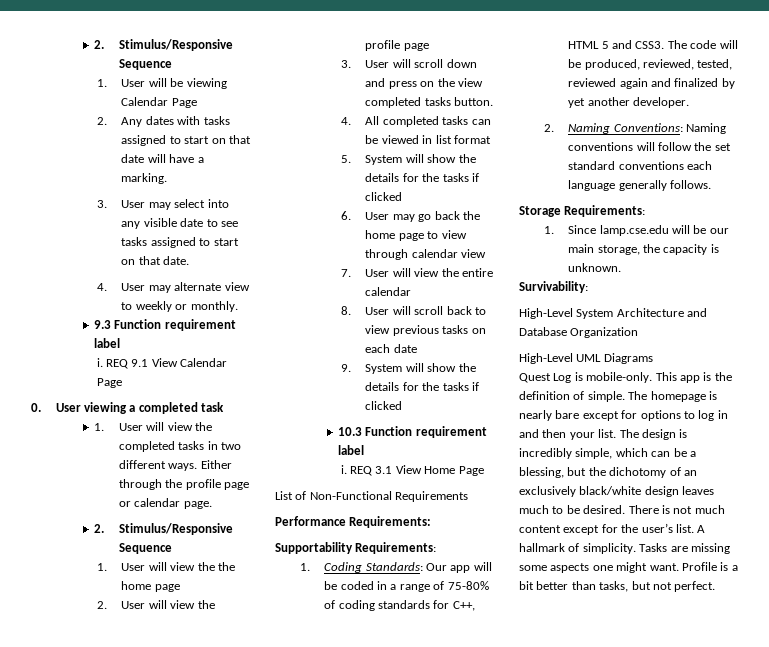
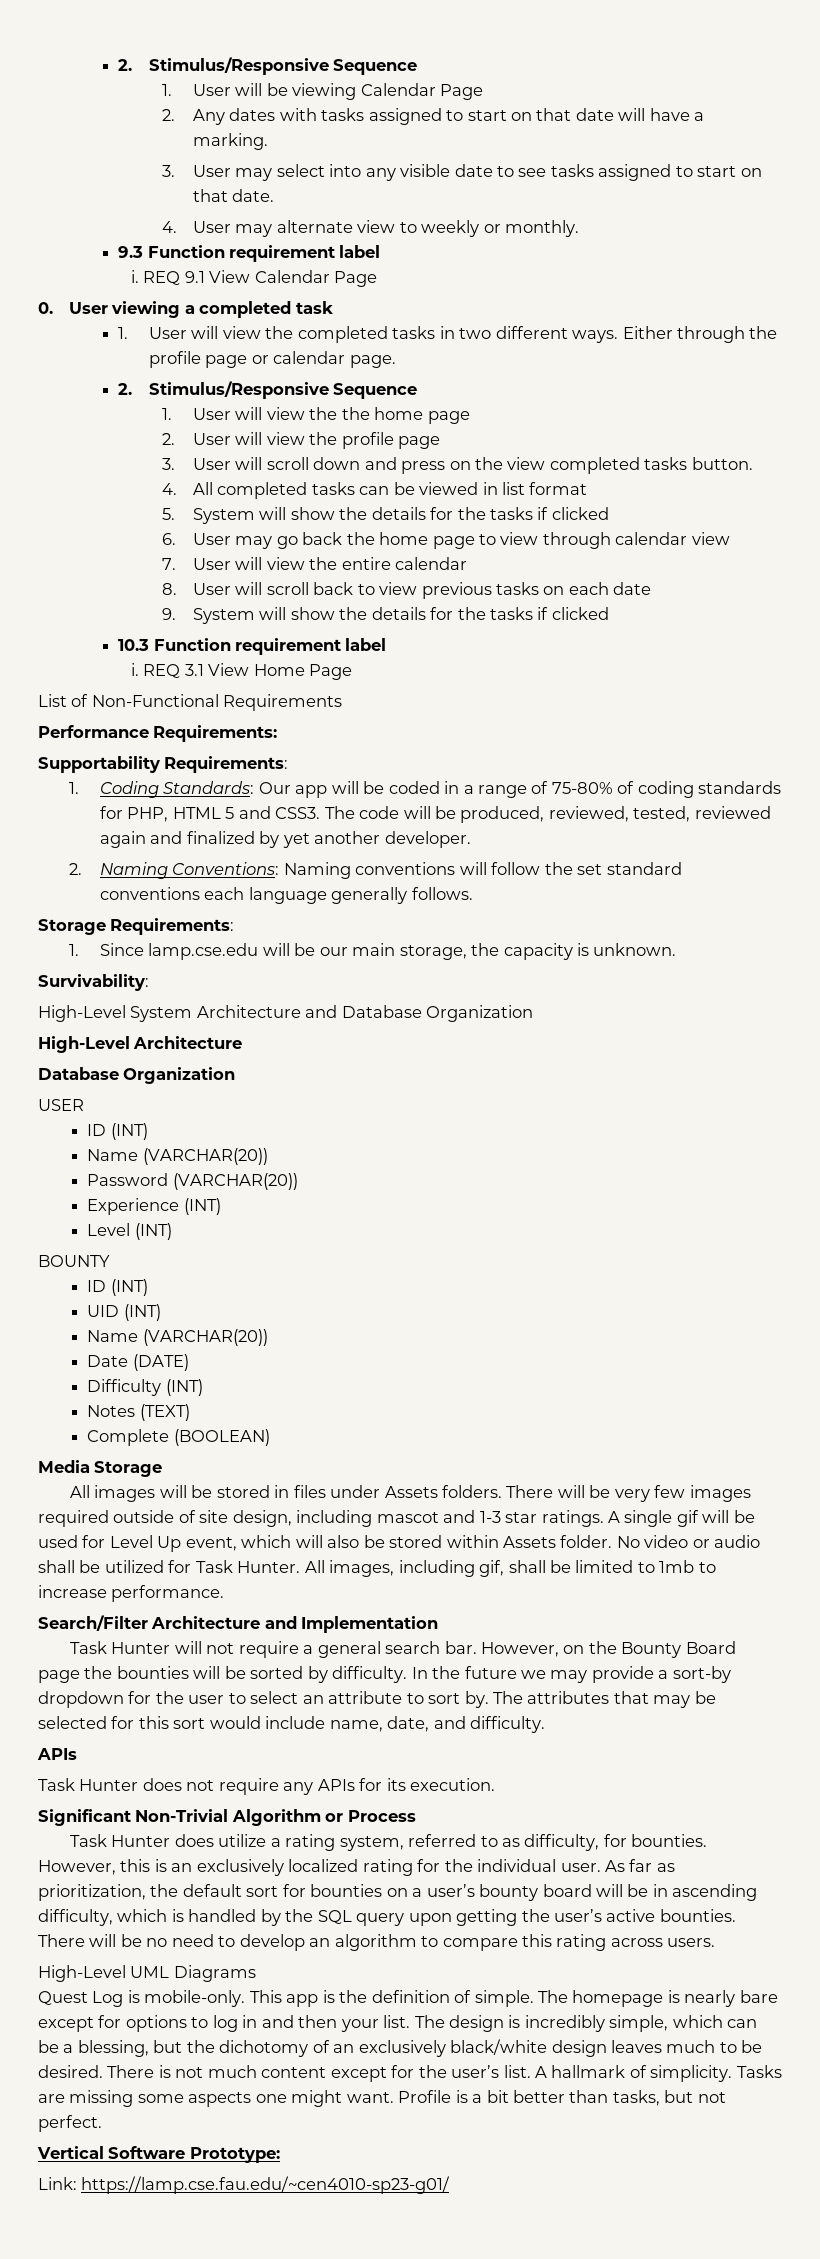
[452,601,475,611] C++, -> [127,807,169,822] PHP,
(639, 332) none -> [38,1036,243,1053] [38,1067,236,1084] [38,1099,84,1111] [87,1123,148,1140] [87,1148,268,1165] [87,1173,298,1190] [87,1198,221,1215] [87,1223,172,1240] [38,1255,110,1267] [87,1279,148,1296] [87,1304,161,1321] [87,1329,268,1346] [87,1354,189,1371] [87,1379,203,1396] [87,1404,190,1421] [87,1429,270,1446] [38,1460,163,1477] [69,1485,751,1502] [38,1510,755,1527] [38,1535,761,1552] [38,1560,716,1577] [38,1585,225,1602] [38,1615,439,1633] [69,1641,736,1658] [38,1666,731,1683] [38,1691,716,1708] [38,1716,546,1733] [37,1748,77,1760] [38,1778,496,1795] [38,1809,416,1826] [69,1834,708,1851] [38,1859,675,1876] [38,1884,758,1901] [38,1909,736,1926] [38,1934,716,1951] // High-Level Architecture // Database Organization // USER // ID (INT) // Name (VARCHAR(20)) // Password (VARCHAR(20)) // Experience (INT) // Level (INT) // BOUNTY // ID (INT) // UID (INT) // Name (VARCHAR(20)) // Date (DATE) // Difficulty (INT) // Notes (TEXT) // Complete (BOOLEAN) // Media Storage // All images will be stored in files under Assets folders. There will be very few images required outside of site design, including mascot and 1-3 star ratings. A single gif will be used for Level Up event, which will also be stored within Assets folder. No video or audio shall be utilized for Task Hunter. All images, including gif, shall be limited to 1mb to increase performance. // Search/Filter Architecture and Implementation // Task Hunter will not require a general search bar. However, on the Bounty Board page the bounties will be sorted by difficulty. In the future we may provide a sort-by dropdown for the user to select an attribute to sort by. The attributes that may be selected for this sort would include name, date, and difficulty. // APIs // Task Hunter does not require any APIs for its execution. // Significant Non-Trivial Algorithm or Process // Task Hunter does utilize a rating system, referred to as difficulty, for bounties. However, this is an exclusively localized rating for the individual user. As far as prioritization, the default sort for bounties on a user’s bounty board will be in ascending difficulty, which is handled by the SQL query upon getting the user’s active bounties. There will be no need to develop an algorithm to compare this rating across users.
(716, 586) none -> [37,2146,280,2163] [38,2176,451,2194] // Vertical Software Prototype: // Link: https://lamp.cse.fau.edu/~cen4010-sp23-g01/

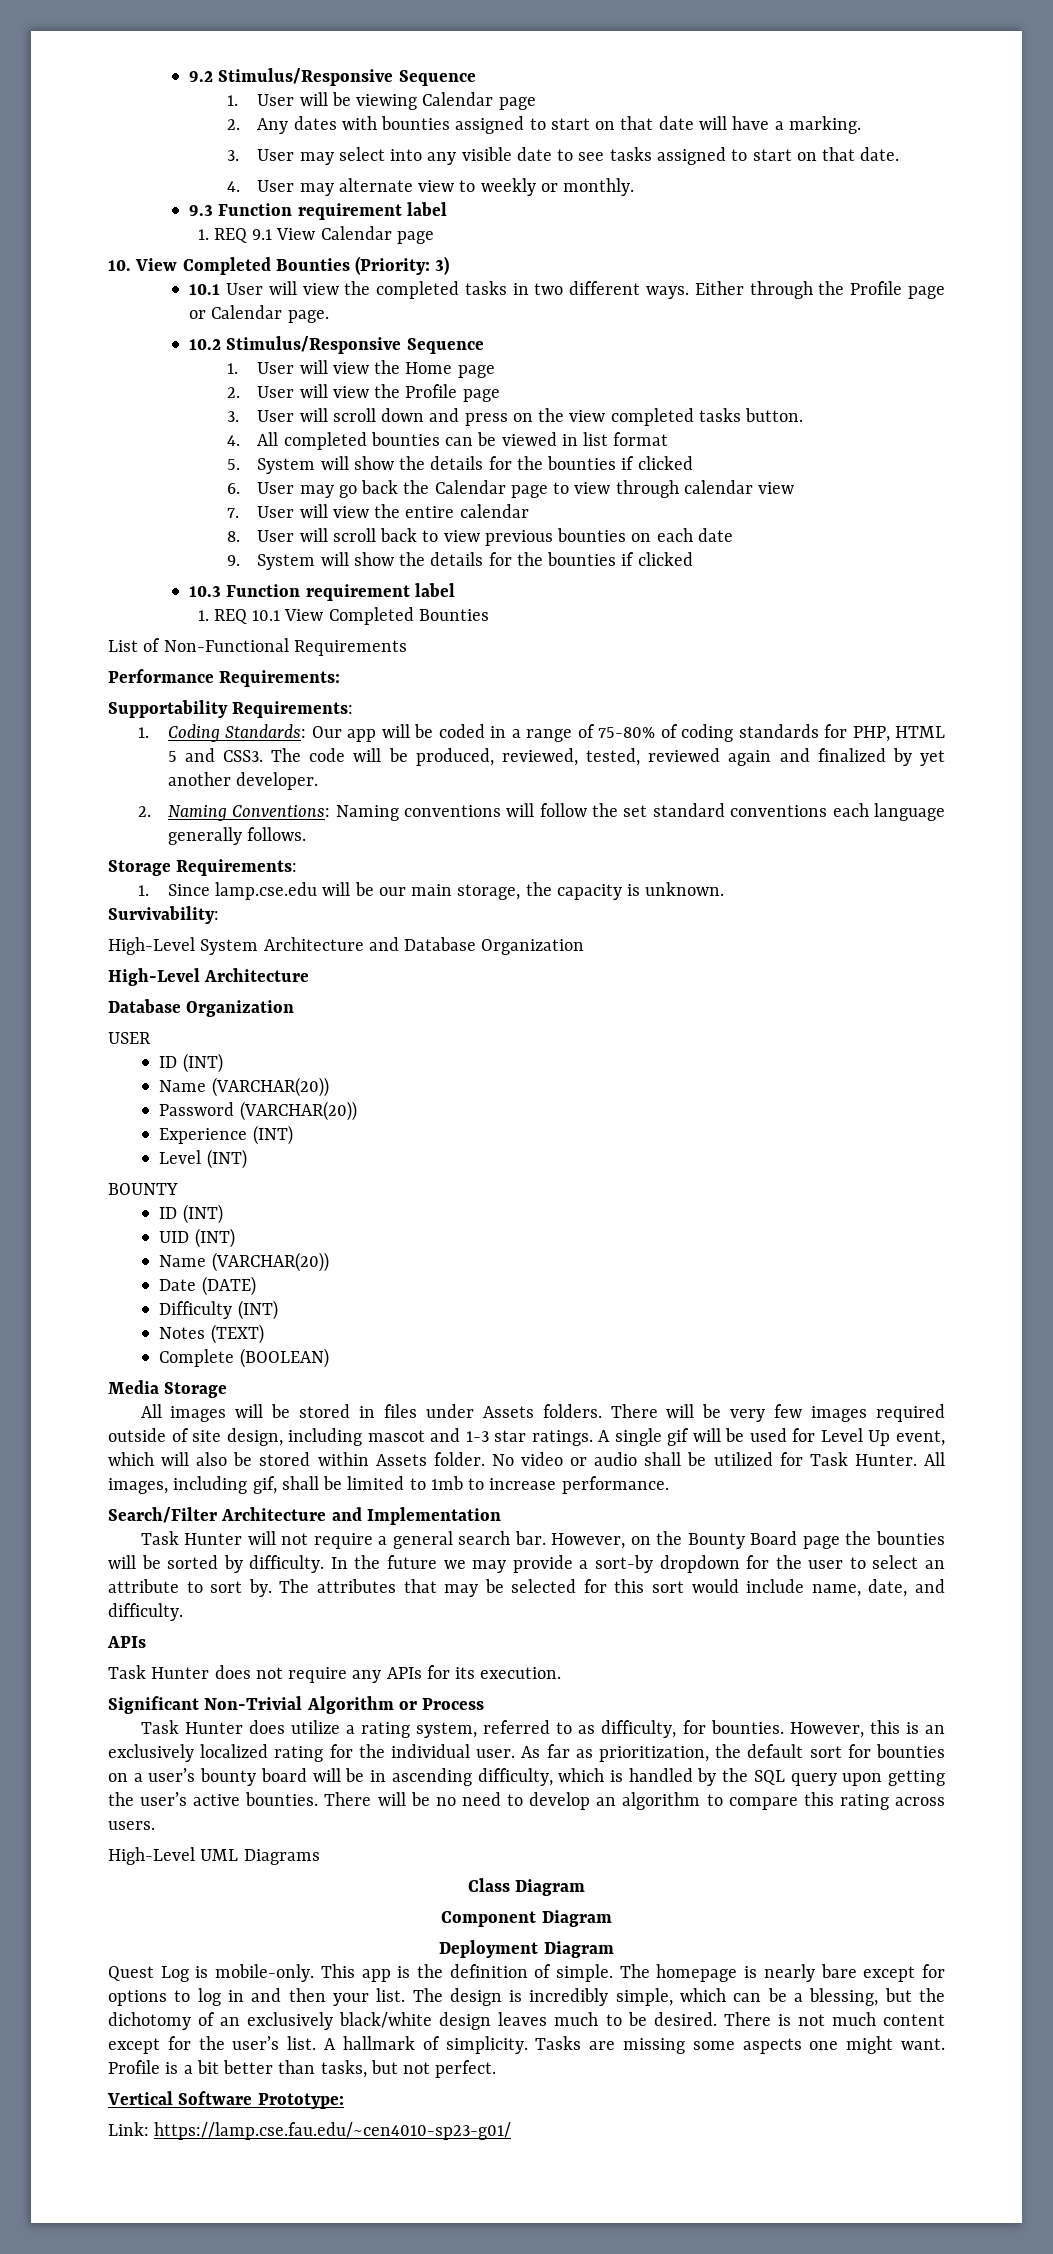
[118,59,133,71] 2. -> [189,71,214,82] 9.2
[440,84,484,100] Page -> [498,97,536,110] page
[321,108,365,121] tasks -> [381,116,451,130] bounties
[130,270,139,283] i. -> [197,229,209,240] 1.
[334,271,378,287] [38,301,333,318] [118,327,129,339] Page // 0. User viewing a completed task // 1. -> [396,231,434,244] [108,256,450,275] [189,284,221,295] page // 10. View Completed Bounties (Priority: 3) // 10.1
[149,351,202,368] profile -> [850,281,903,295] Profile
[273,351,346,364] calendar -> [211,305,283,319] Calendar
[118,383,133,395] 2. -> [189,339,222,350] 10.2
[341,407,424,420] the home -> [405,362,453,374] Home
[341,432,394,449] profile -> [405,384,458,398] Profile
[311,482,355,495] tasks -> [370,432,440,446] bounties
[489,507,533,520] tasks -> [547,456,617,470] bounties
[379,532,429,545] home -> [434,480,506,494] Calendar
[495,582,539,595] tasks -> [557,528,627,542] bounties
[489,607,533,620] tasks -> [547,552,617,566] bounties
[130,663,353,680] i. REQ 3.1 View Home Page -> [197,607,489,625] 1. REQ 10.1 View Completed Bounties
(256, 1973) none -> [467,1878,586,1896] [441,1910,612,1927] [439,1940,614,1958] // Class Diagram // Component Diagram // Deployment Diagram

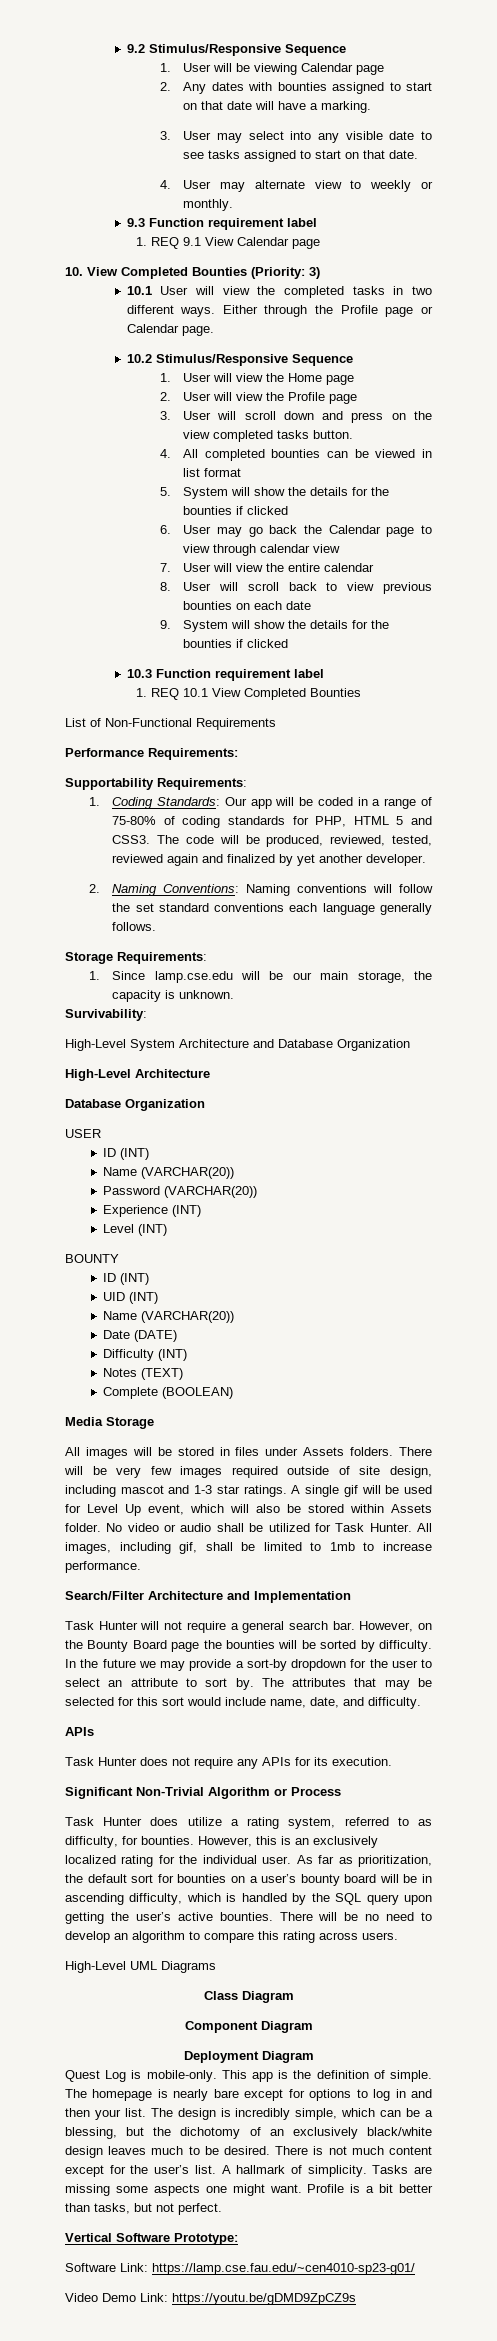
(344, 2101) none -> [65,2263,116,2272] Software
(512, 2131) none -> [65,2293,356,2305] // Video Demo Link: https://youtu.be/gDMD9ZpCZ9s

